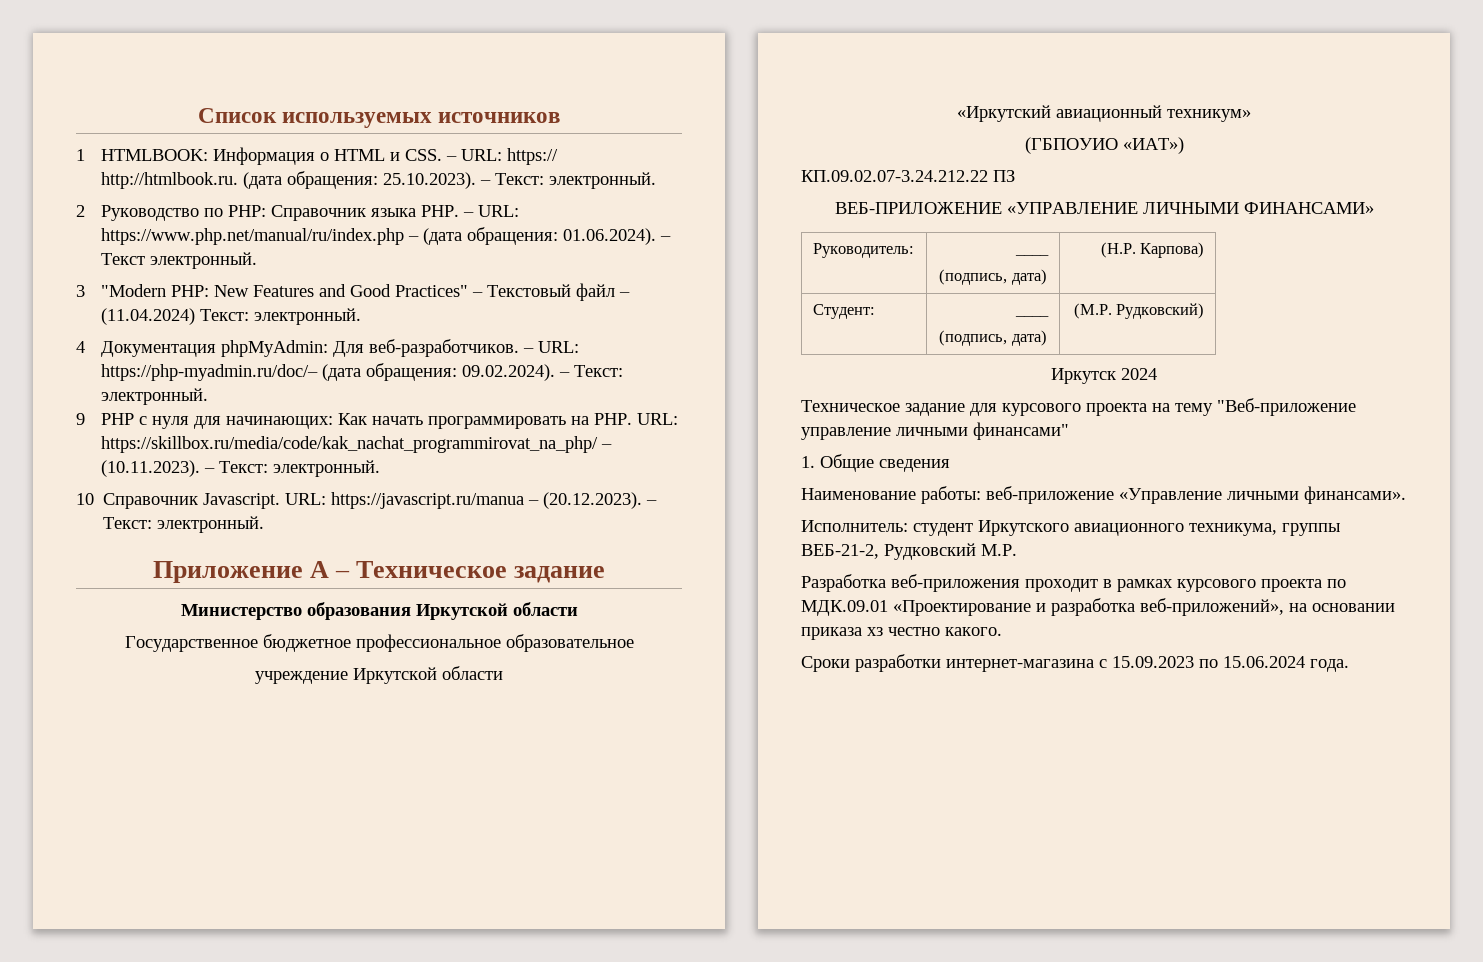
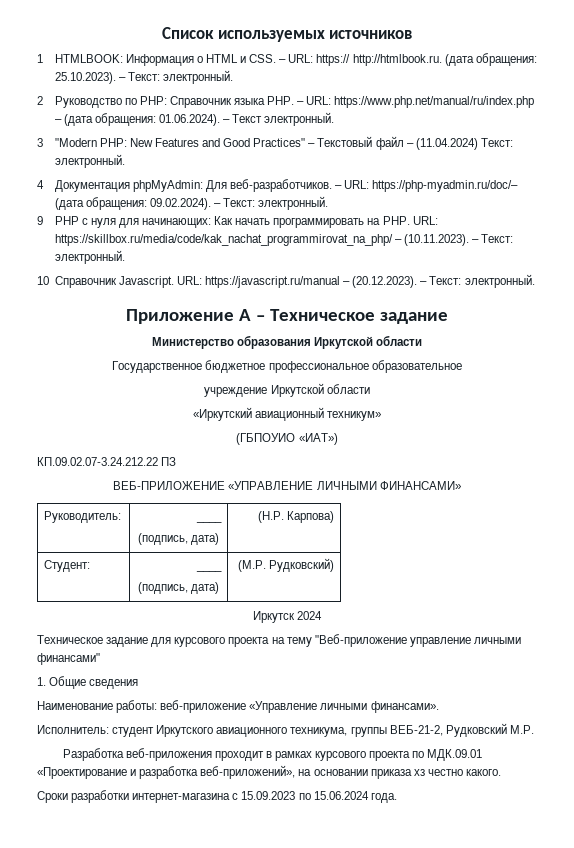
[331,492,525,509] https://javascript.ru/manua -> [205,276,341,288] https://javascript.ru/manual

